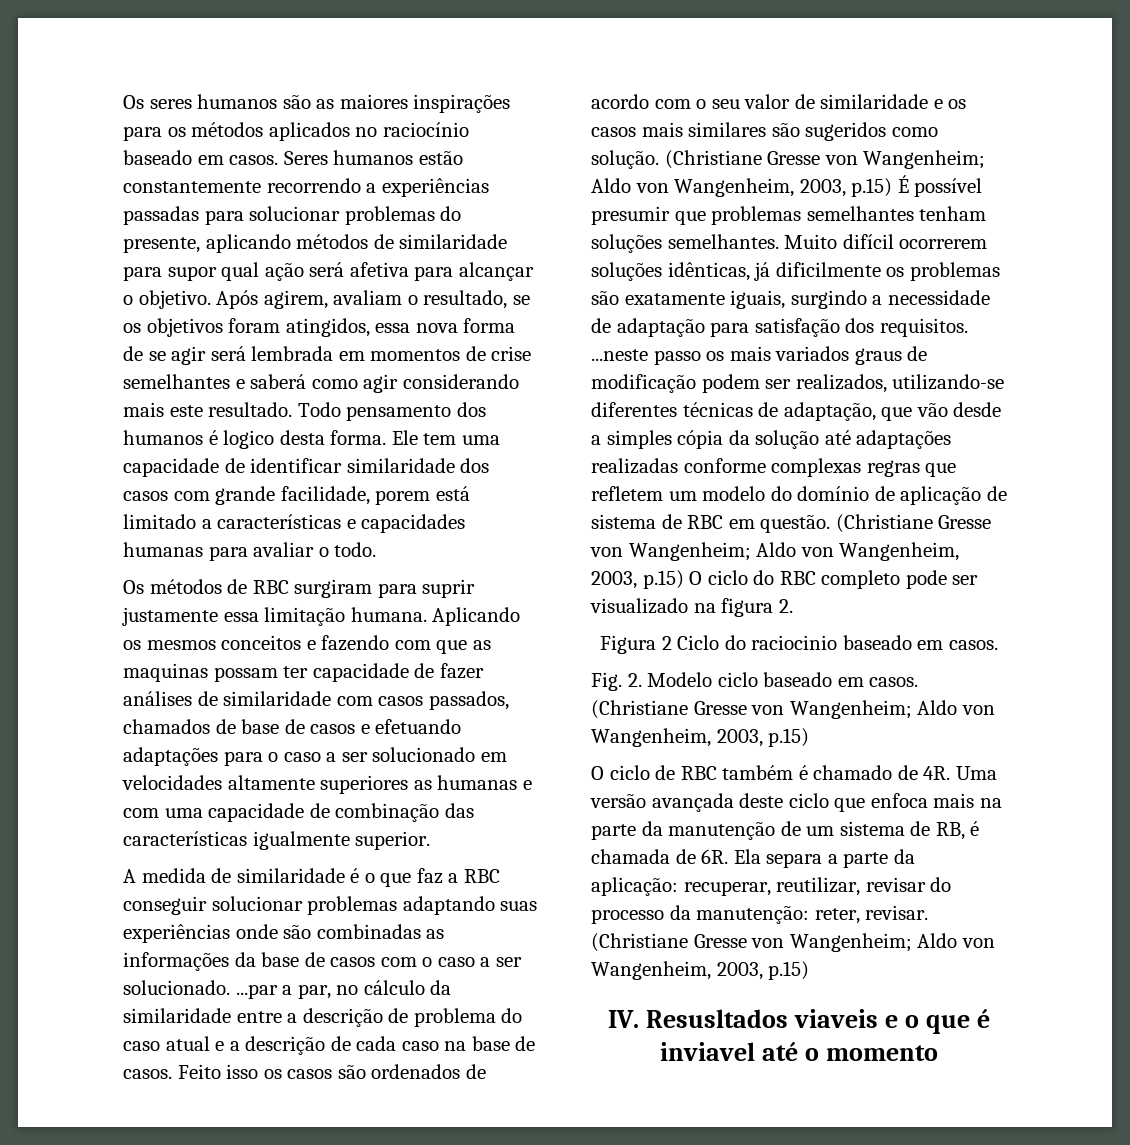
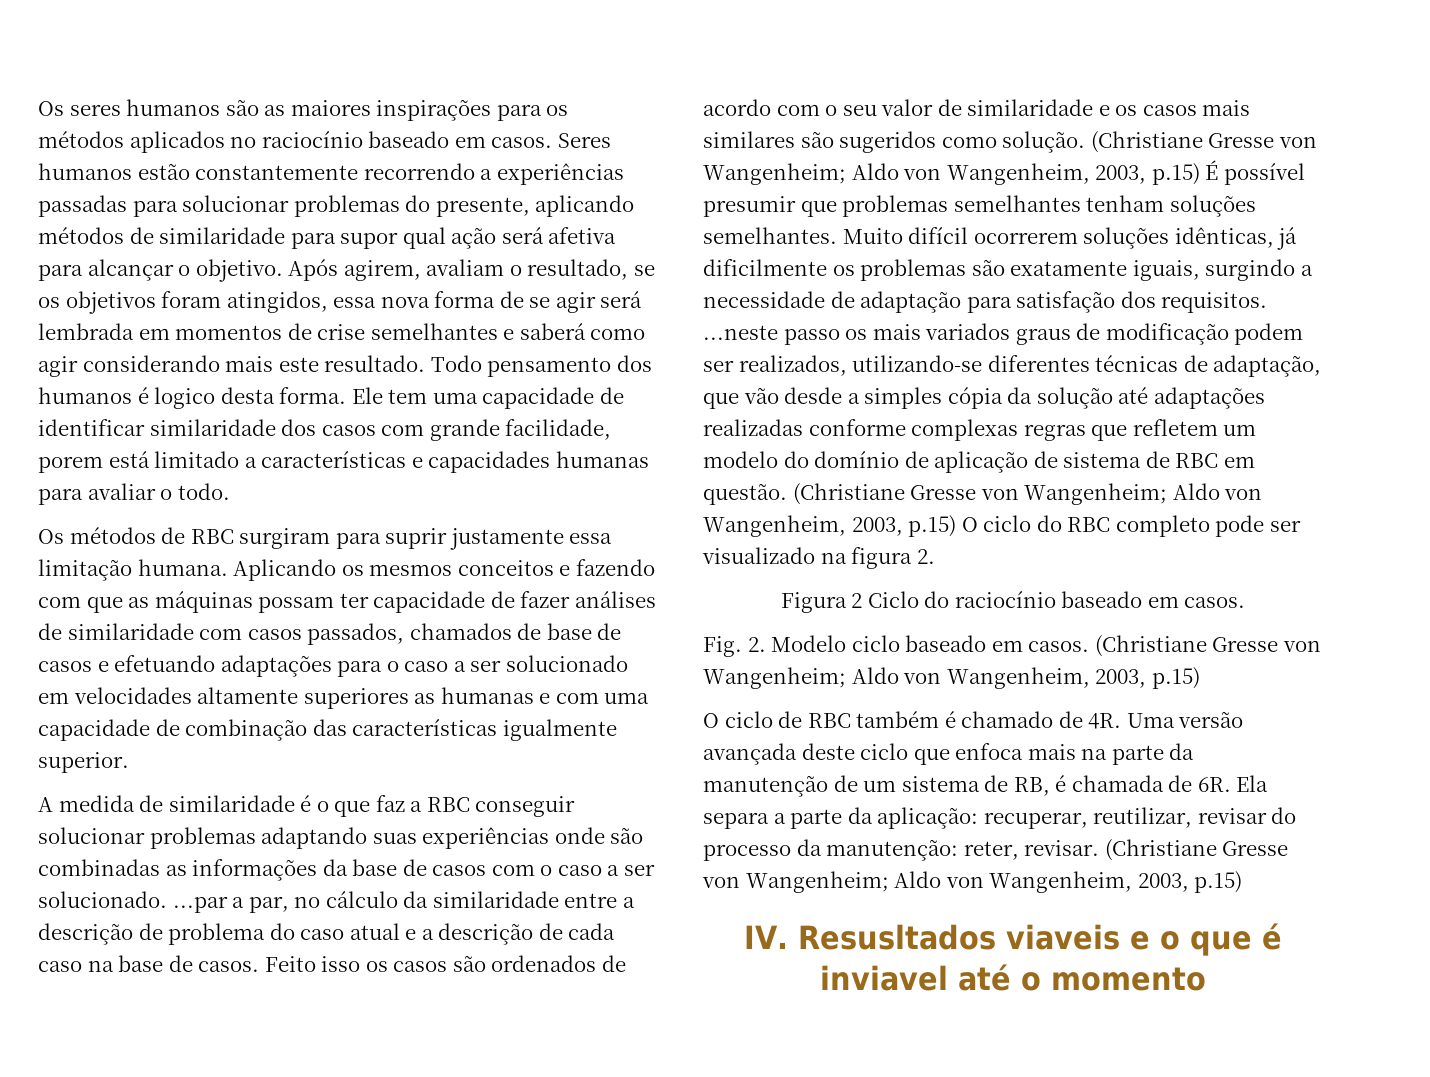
[123,663,208,682] maquinas -> [154,591,253,613] máquinas
[751,635,838,650] raciocinio -> [954,591,1056,608] raciocínio

